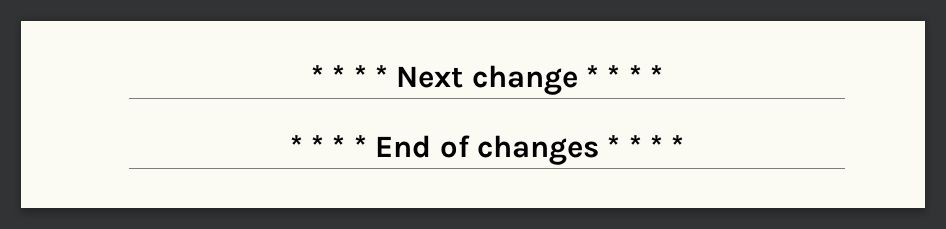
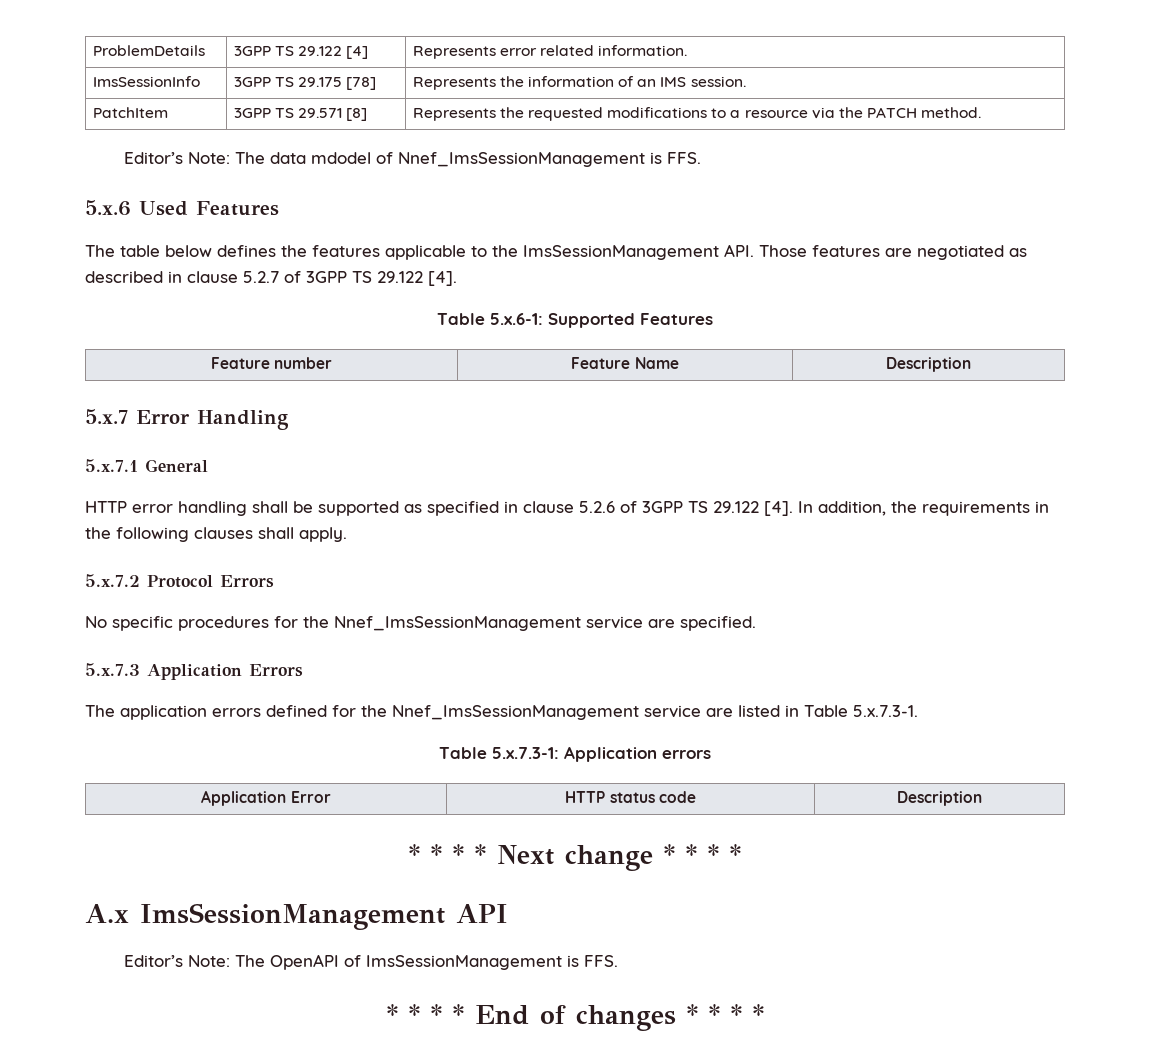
(310, 76) none -> [92,45,205,56] [233,46,369,59] [412,45,688,59] [92,76,200,87] [233,77,377,90] [412,76,746,90] [92,107,168,118] [233,108,368,121] [412,107,982,121] [123,152,701,167] [85,200,279,216] [85,244,1027,260] [85,271,457,286] [437,313,713,328] [210,357,333,369] [571,357,679,369] [886,357,971,372] [85,409,289,430] [85,459,208,472] [85,501,1049,516] [85,527,347,542] [85,574,274,588] [85,616,756,631] [85,663,303,680] [85,705,918,720] [439,746,711,762] [201,790,331,806] [565,791,696,803] [897,791,982,806] ProblemDetails | 3GPP TS 29.122 [4] | Represents error related information. // ImsSessionInfo | 3GPP TS 29.175 [78] | Represents the information of an IMS session. // PatchItem | 3GPP TS 29.571 [8] | Represents the requested modifications to a resource via the PATCH method. // Editor’s Note: The data mdodel of Nnef_ImsSessionManagement is FFS. // 5.x.6 Used Features // The table below defines the features applicable to the ImsSessionManagement API. Those features are negotiated as described in clause 5.2.7 of 3GPP TS 29.122 [4]. // Table 5.x.6-1: Supported Features // Feature number | Feature Name | Description // 5.x.7 Error Handling // 5.x.7.1 General // HTTP error handling shall be supported as specified in clause 5.2.6 of 3GPP TS 29.122 [4]. In addition, the requirements in the following clauses shall apply. // 5.x.7.2 Protocol Errors // No specific procedures for the Nnef_ImsSessionManagement service are specified. // 5.x.7.3 Application Errors // The application errors defined for the Nnef_ImsSessionManagement service are listed in Table 5.x.7.3-1. // Table 5.x.7.3-1: Application errors // Application Error | HTTP status code | Description //
(664, 76) none -> [85,903,508,930] [123,954,618,970] // A.x ImsSessionManagement API // Editor’s Note: The OpenAPI of ImsSessionManagement is FFS.

